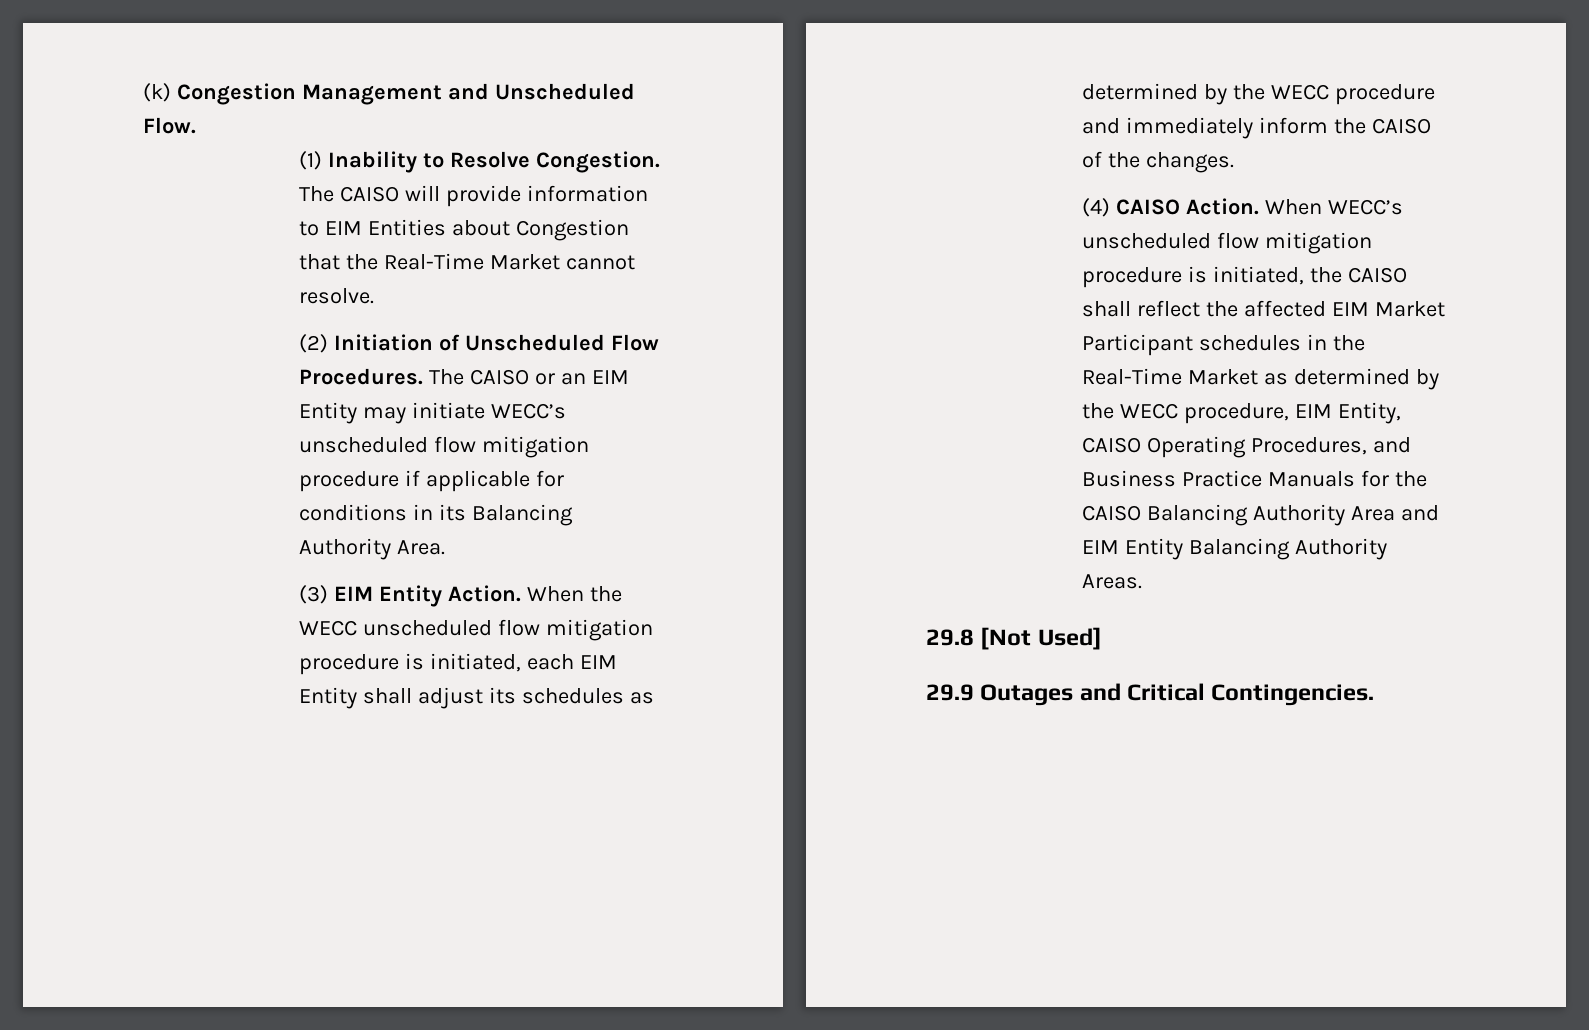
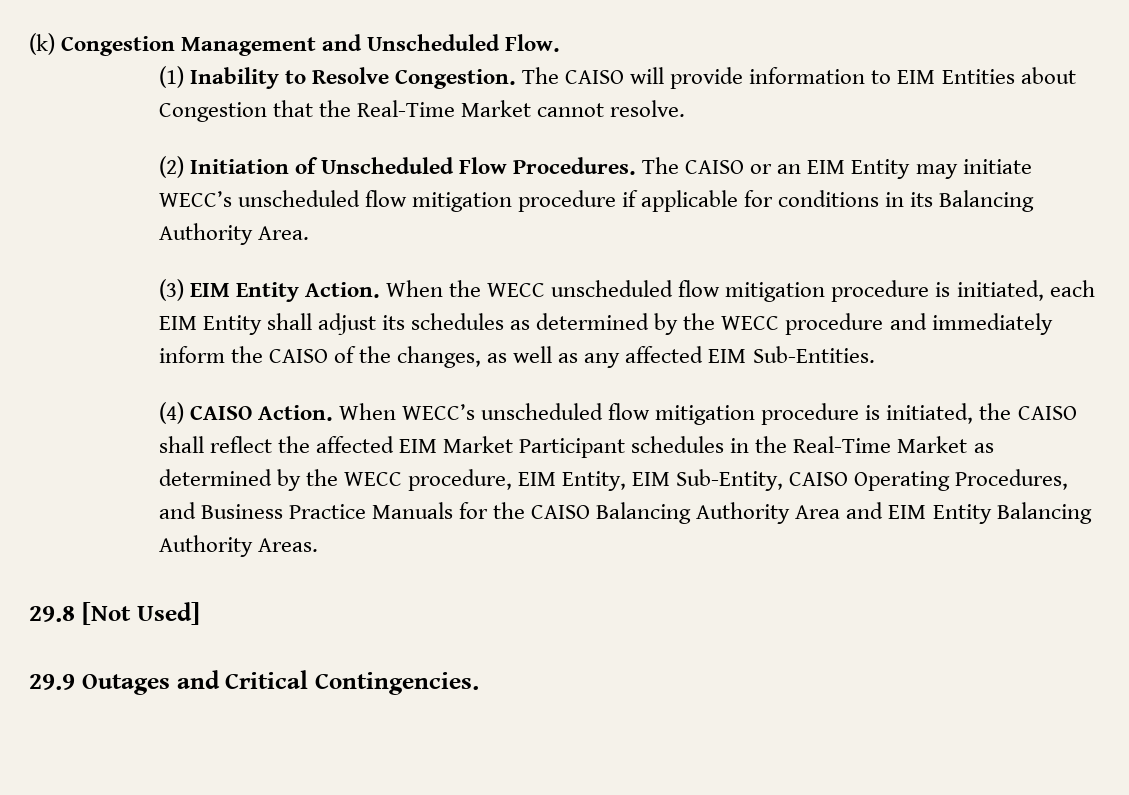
[1145,152,1234,173] changes. -> [397,346,875,368] changes, as well as any affected EIM Sub-Entities.
(1401, 413) none -> [632,469,784,491] EIM Sub-Entity,

